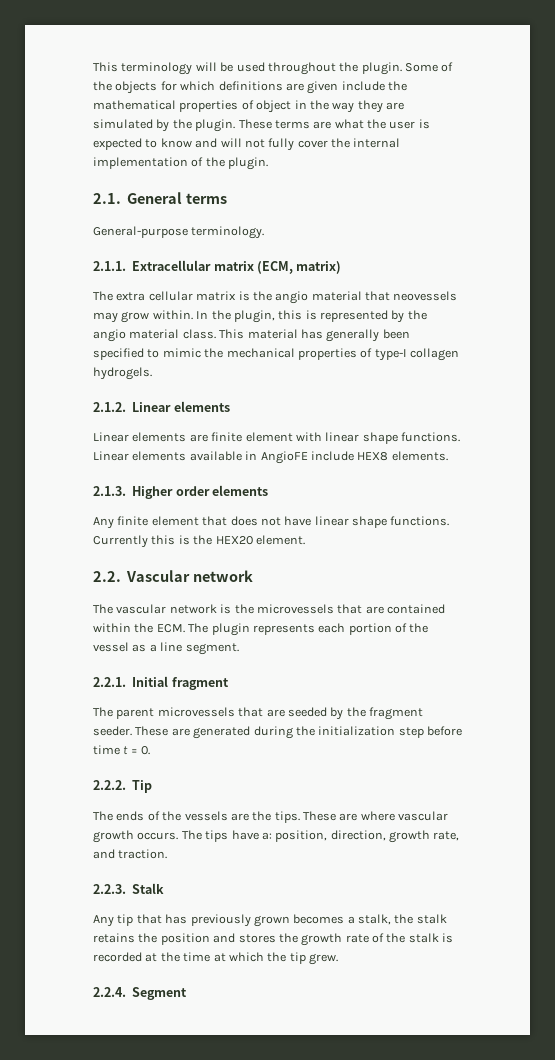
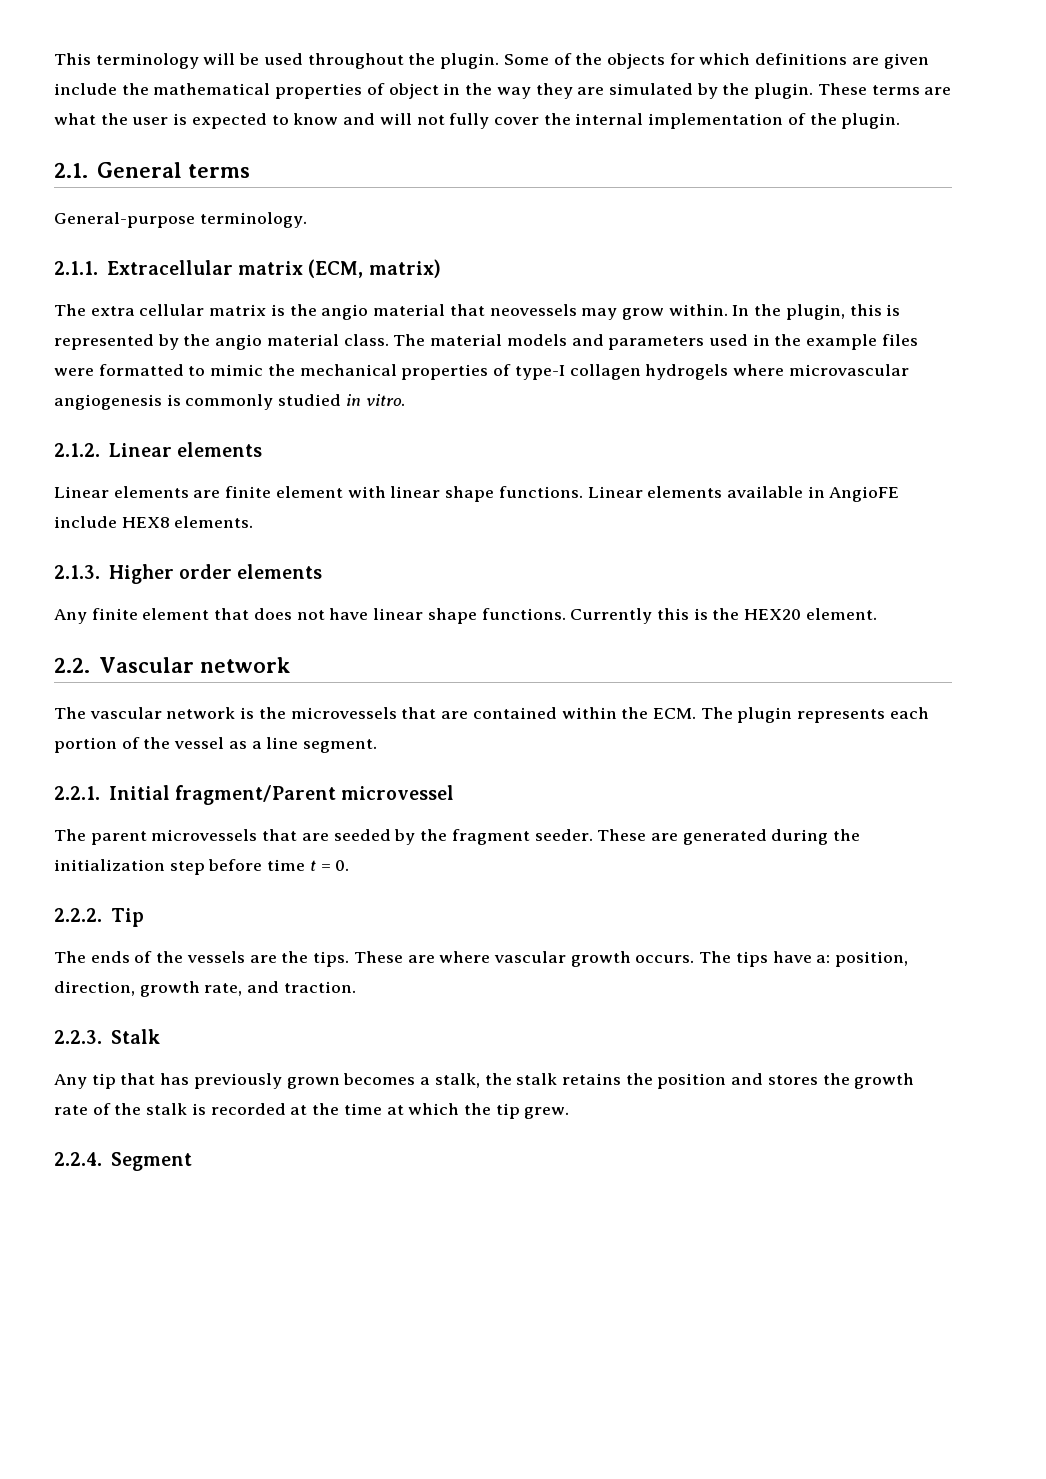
[219,329,410,342] [93,348,144,360] This material has generally been specified -> [393,334,918,350] [54,364,184,376] The material models and parameters used in the example files were formatted
[93,367,152,380] hydrogels. -> [645,364,909,380] [54,394,405,410] hydrogels where microvascular angiogenesis is commonly studied in vitro.
[171,677,229,690] fragment -> [175,785,455,805] fragment/Parent microvessel

